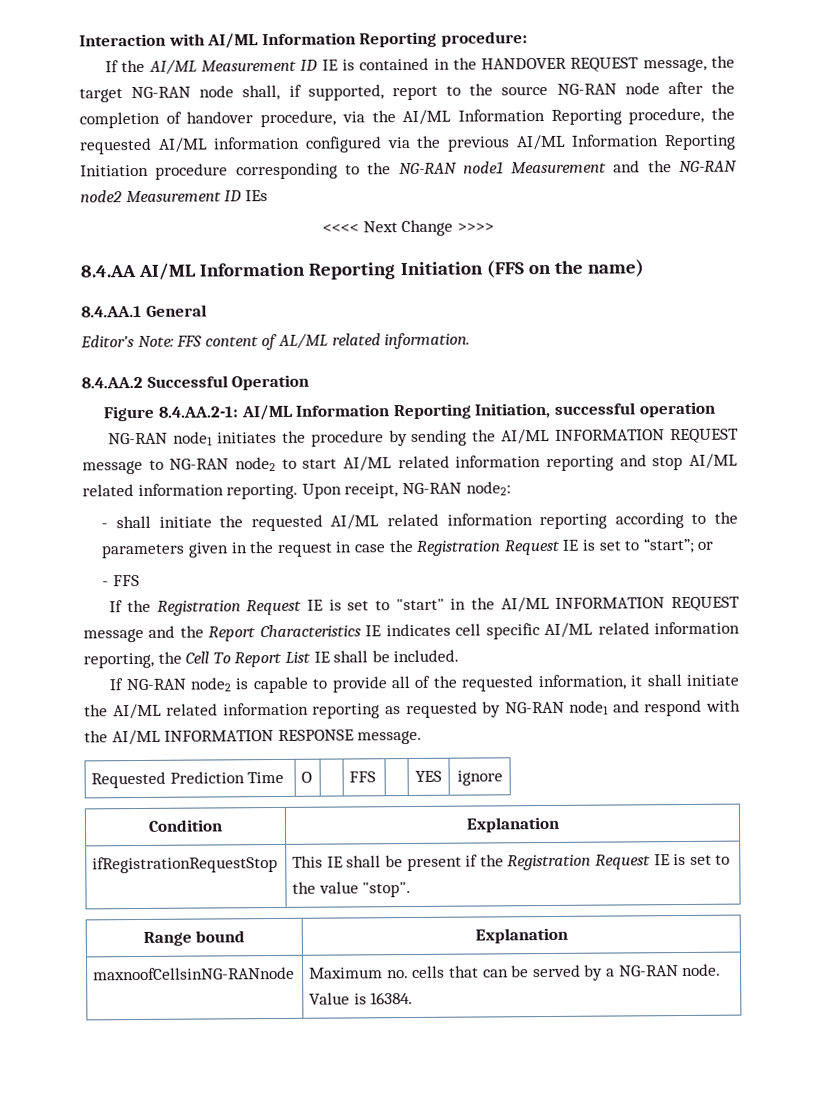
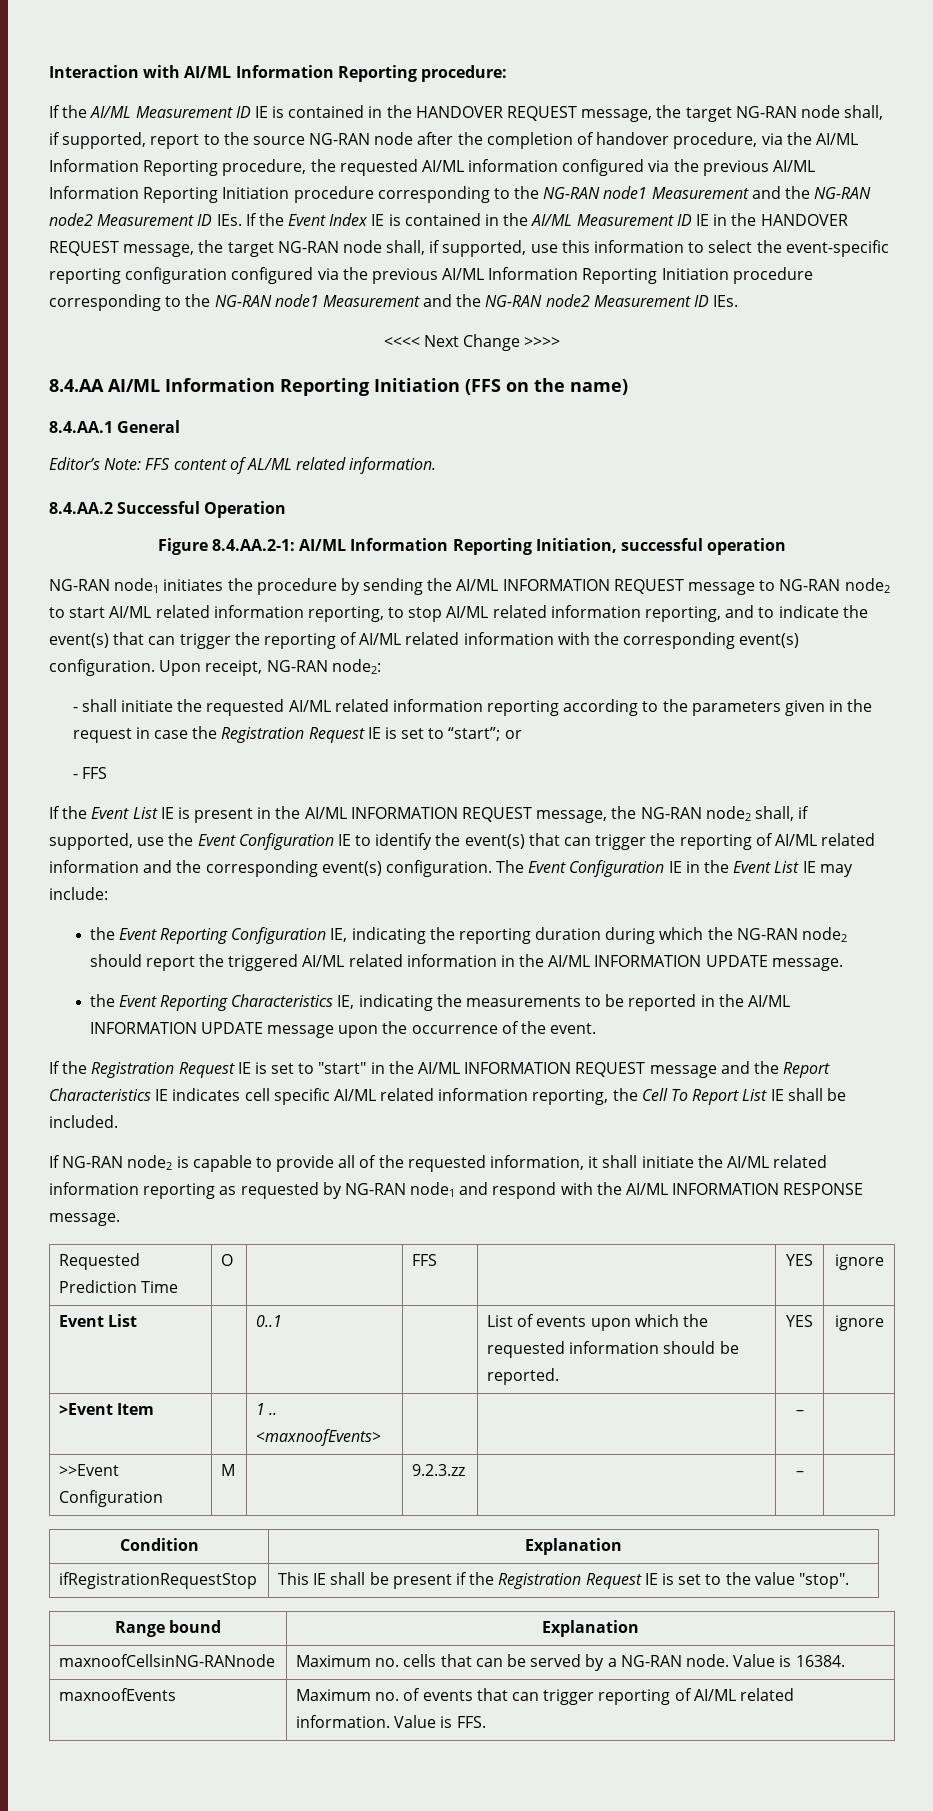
[244,190,268,202] IEs -> [216,213,848,226] [49,240,889,257] [49,267,813,284] [49,294,739,311] IEs. If the Event Index IE is contained in the AI/ML Measurement ID IE in the HANDOVER REQUEST message, the target NG-RAN node shall, if supported, use this information to select the event-specific reporting configuration configured via the previous AI/ML Information Reporting Initiation procedure corresponding to the NG-RAN node1 Measurement and the NG-RAN node2 Measurement ID IEs.
[546,454,647,472] reporting and -> [307,606,405,622] reporting, to
[226,483,299,500] reporting. -> [645,605,868,622] [49,632,800,649] [49,659,155,676] reporting, and to indicate the event(s) that can trigger the reporting of AI/ML related information with the corresponding event(s) configuration.
(141, 580) none -> [49,806,810,823] [49,833,876,850] [49,860,853,877] [49,887,108,900] [89,927,848,944] [89,954,843,971] [89,994,791,1011] [89,1021,597,1038] // If the Event List IE is present in the AI/ML INFORMATION REQUEST message, the NG-RAN node2 shall, if supported, use the Event Configuration IE to identify the event(s) that can trigger the reporting of AI/ML related information and the corresponding event(s) configuration. The Event Configuration IE in the Event List IE may include: // the Event Reporting Configuration IE, indicating the reporting duration during which the NG-RAN node2 should report the triggered AI/ML related information in the AI/ML INFORMATION UPDATE message. // the Event Reporting Characteristics IE, indicating the measurements to be reported in the AI/ML INFORMATION UPDATE message upon the occurrence of the event.
(503, 778) none -> [59,1314,138,1327] [256,1315,283,1327] [487,1314,709,1331] [487,1341,739,1358] [487,1368,560,1385] [786,1315,813,1327] [834,1315,884,1331] [59,1403,155,1415] [256,1403,278,1415] [256,1429,382,1446] [795,1410,804,1415] [59,1464,120,1476] [59,1490,164,1507] [221,1464,236,1476] [412,1464,466,1476] [795,1471,804,1476] // Event List | | 0..1 | | List of events upon which the requested information should be reported. | YES | ignore // >Event Item | | 1 .. <maxnoofEvents> | | | – | // >>Event Configuration | M | | 9.2.3.zz | | – |
(414, 998) none -> [59,1688,177,1701] [296,1688,794,1705] [296,1715,486,1728] // maxnoofEvents | Maximum no. of events that can trigger reporting of AI/ML related information. Value is FFS.

